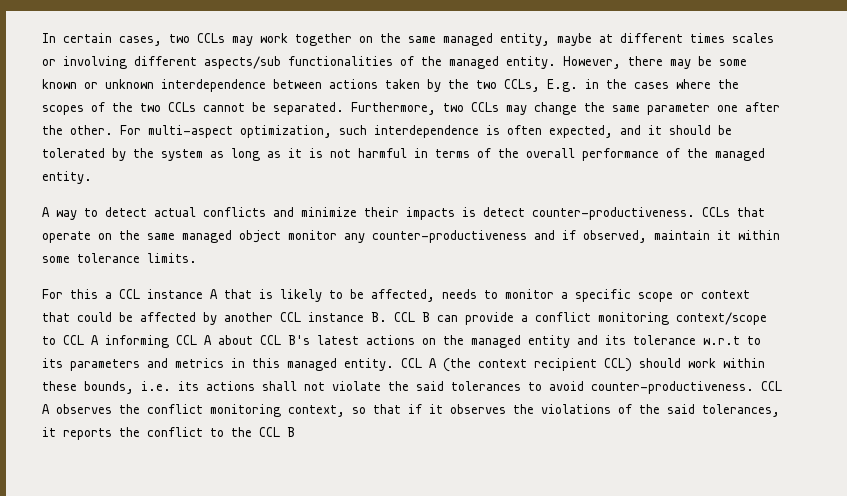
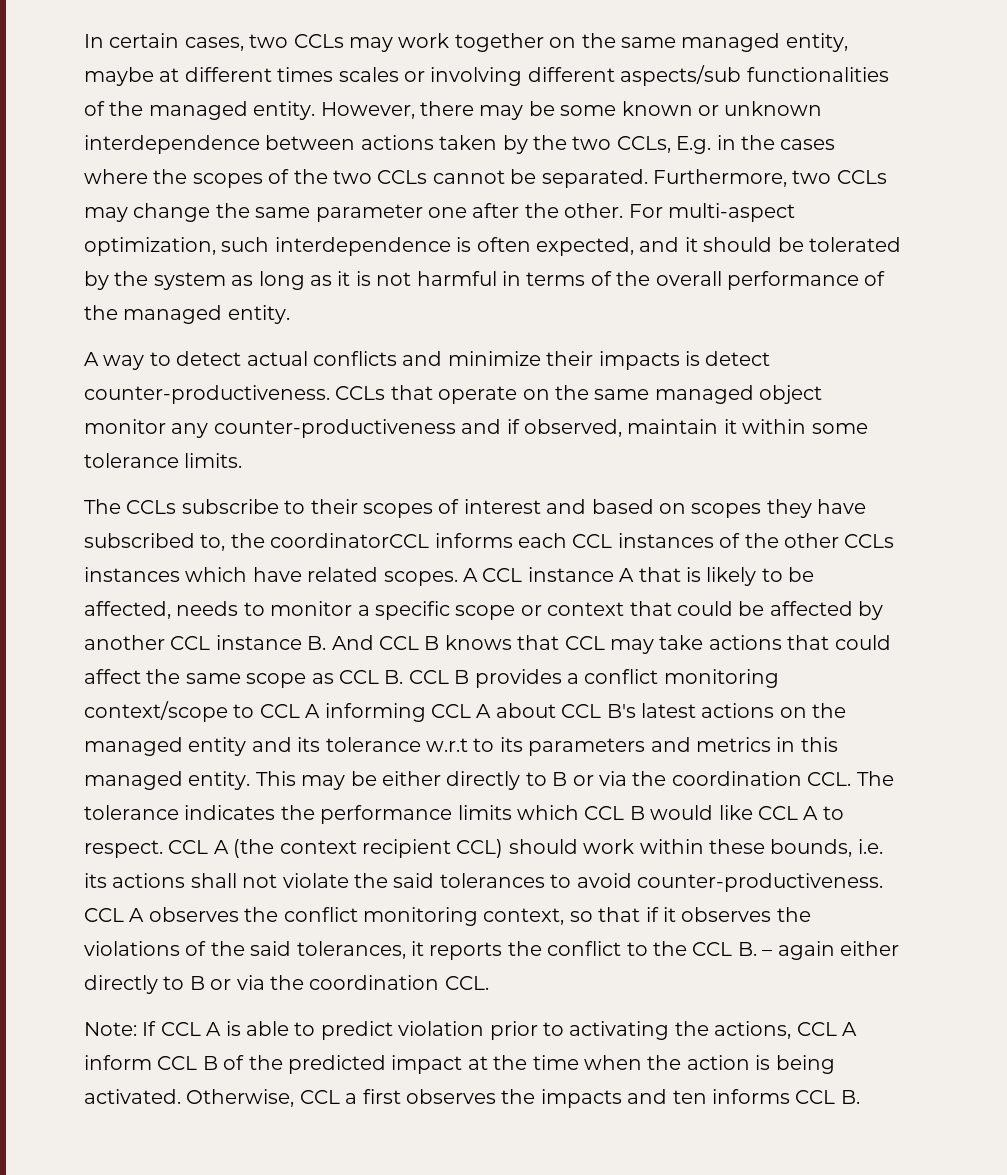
[42,289,112,299] For this a -> [84,499,867,518] [84,533,895,551] [84,567,478,586] The CCLs subscribe to their scopes of interest and based on scopes they have subscribed to, the coordinatorCCL informs each CCL instances of the other CCLs instances which have related scopes. A
[394,312,514,325] CCL B can provide -> [331,635,891,654] [84,669,562,688] And CCL B knows that CCL may take actions that could affect the same scope as CCL B. CCL B provides
(394, 364) none -> [255,771,894,790] [84,805,844,824] [84,840,163,858] This may be either directly to B or via the coordination CCL. The tolerance indicates the performance limits which CCL B would like CCL A to respect.
[287,427,295,437] B -> [737,941,899,960] [84,975,489,994] [84,1021,857,1040] [84,1055,835,1074] [84,1089,860,1108] B. – again either directly to B or via the coordination CCL. // Note: If CCL A is able to predict violation prior to activating the actions, CCL A inform CCL B of the predicted impact at the time when the action is being activated. Otherwise, CCL a first observes the impacts and ten informs CCL B.

